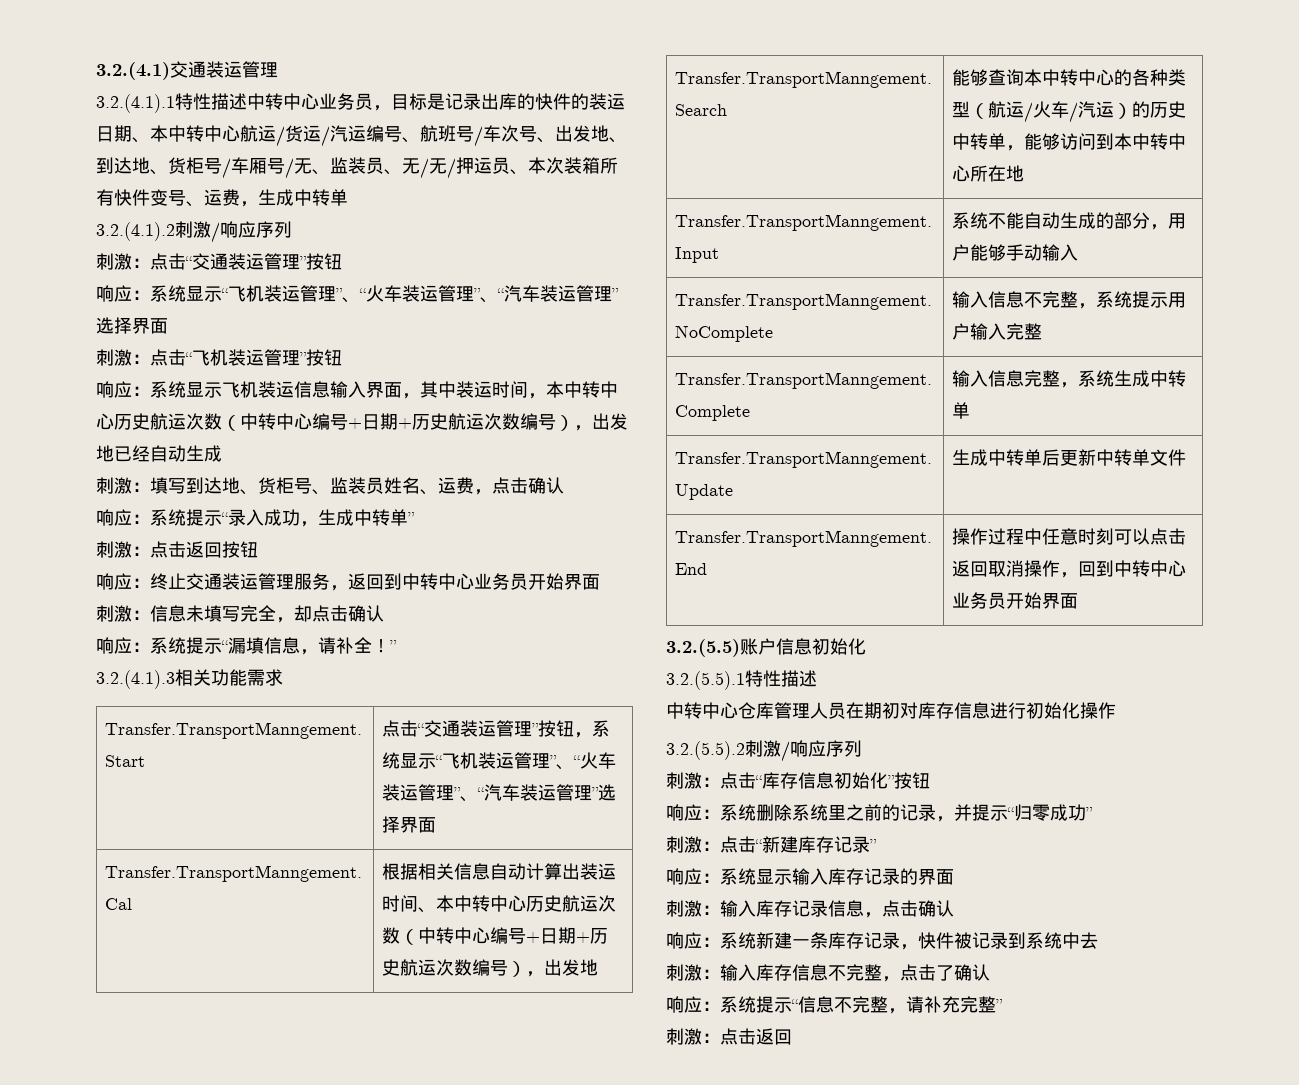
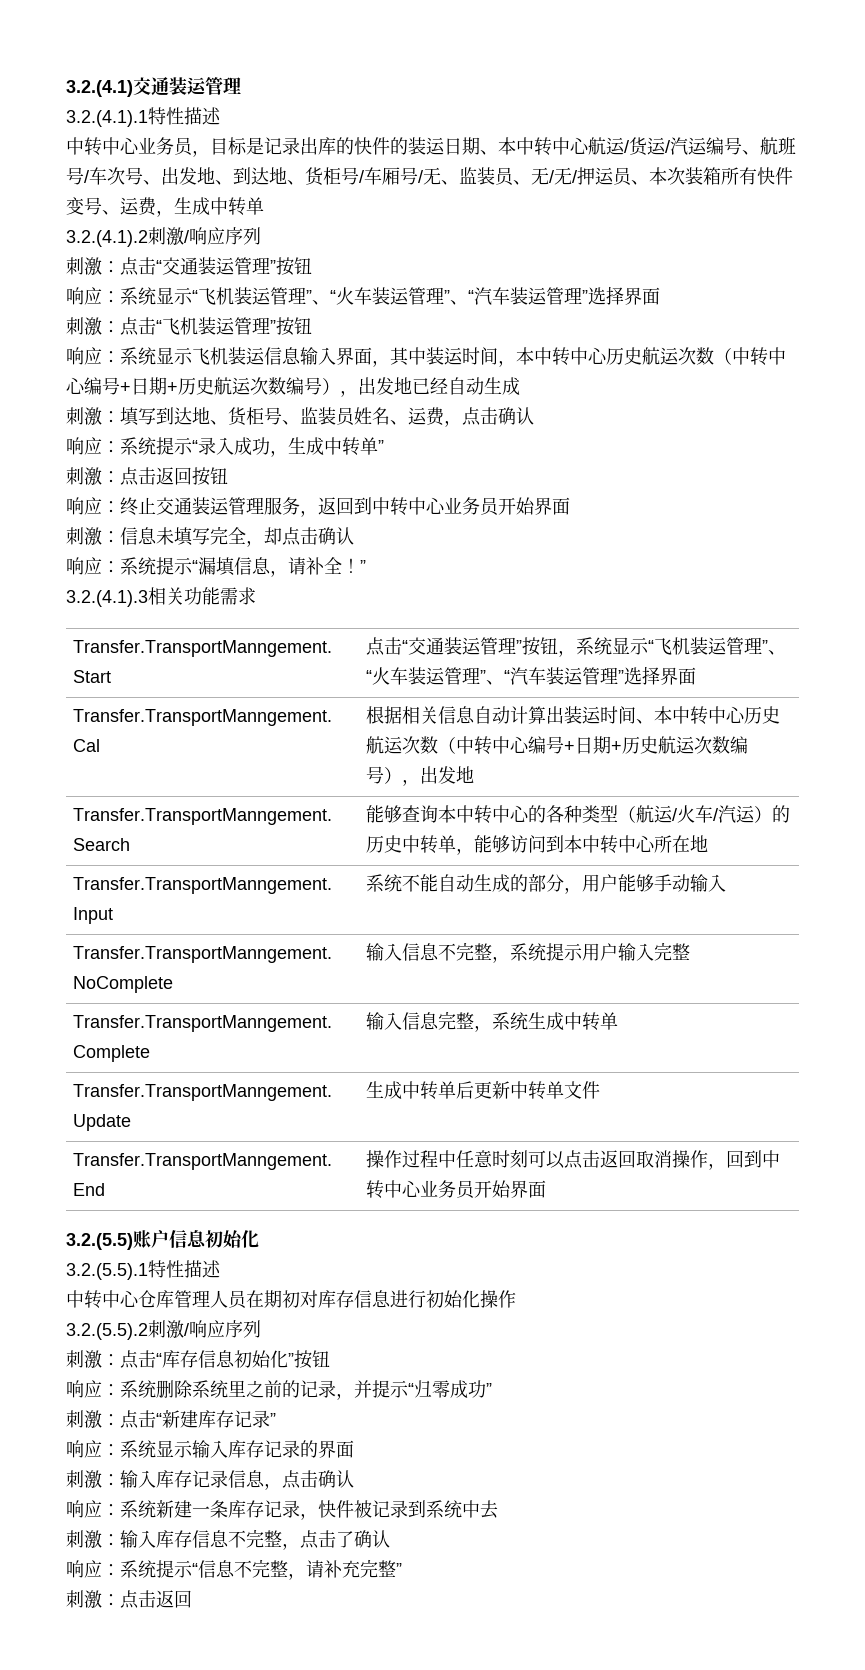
(247, 101) none -> (221, 116) //

